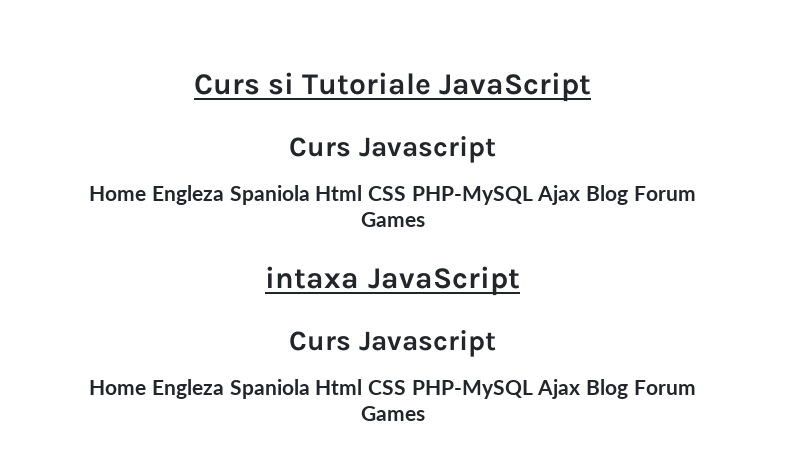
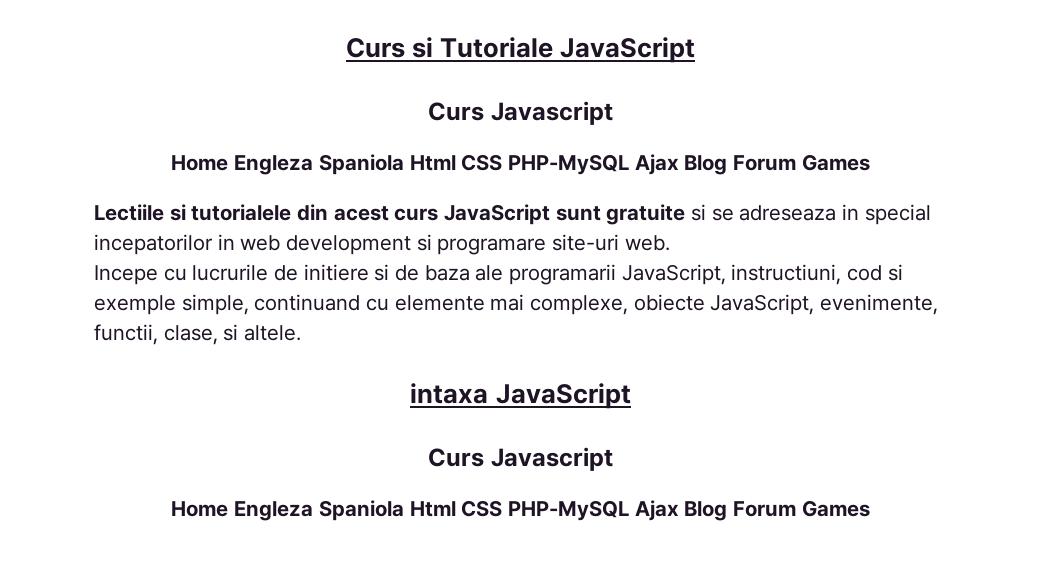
(425, 219) none -> [94,204,931,225] [94,234,670,255] [94,264,903,285] [94,294,939,315] [94,324,302,345] // Lectiile si tutorialele din acest curs JavaScript sunt gratuite si se adreseaza in special incepatorilor in web development si programare site-uri web. // Incepe cu lucrurile de initiere si de baza ale programarii JavaScript, instructiuni, cod si exemple simple, continuand cu elemente mai complexe, obiecte JavaScript, evenimente, functii, clase, si altele.

